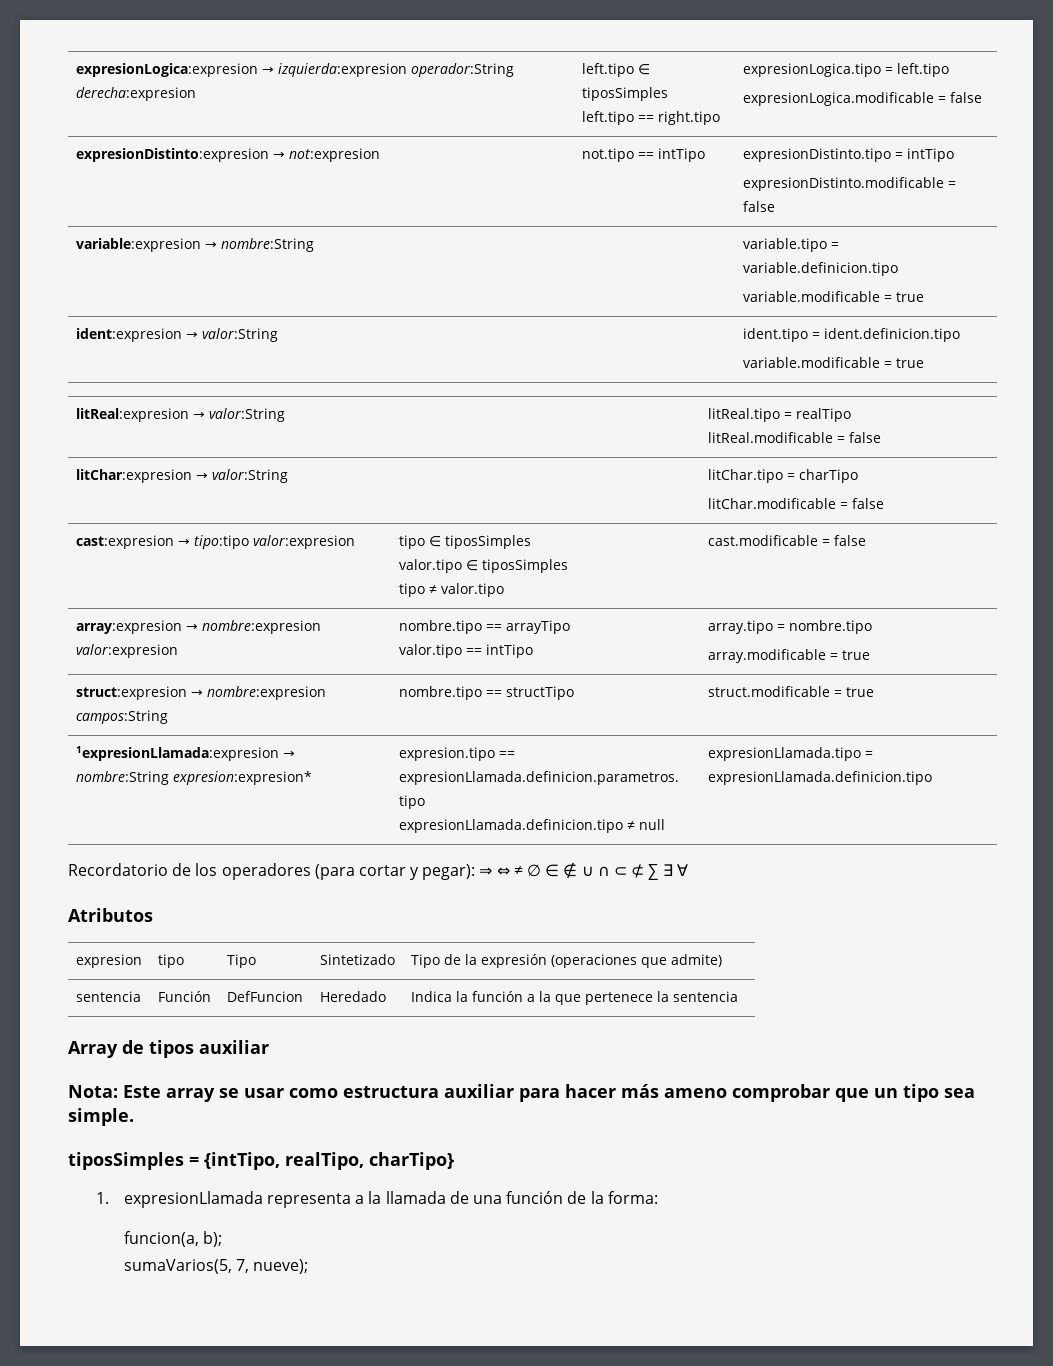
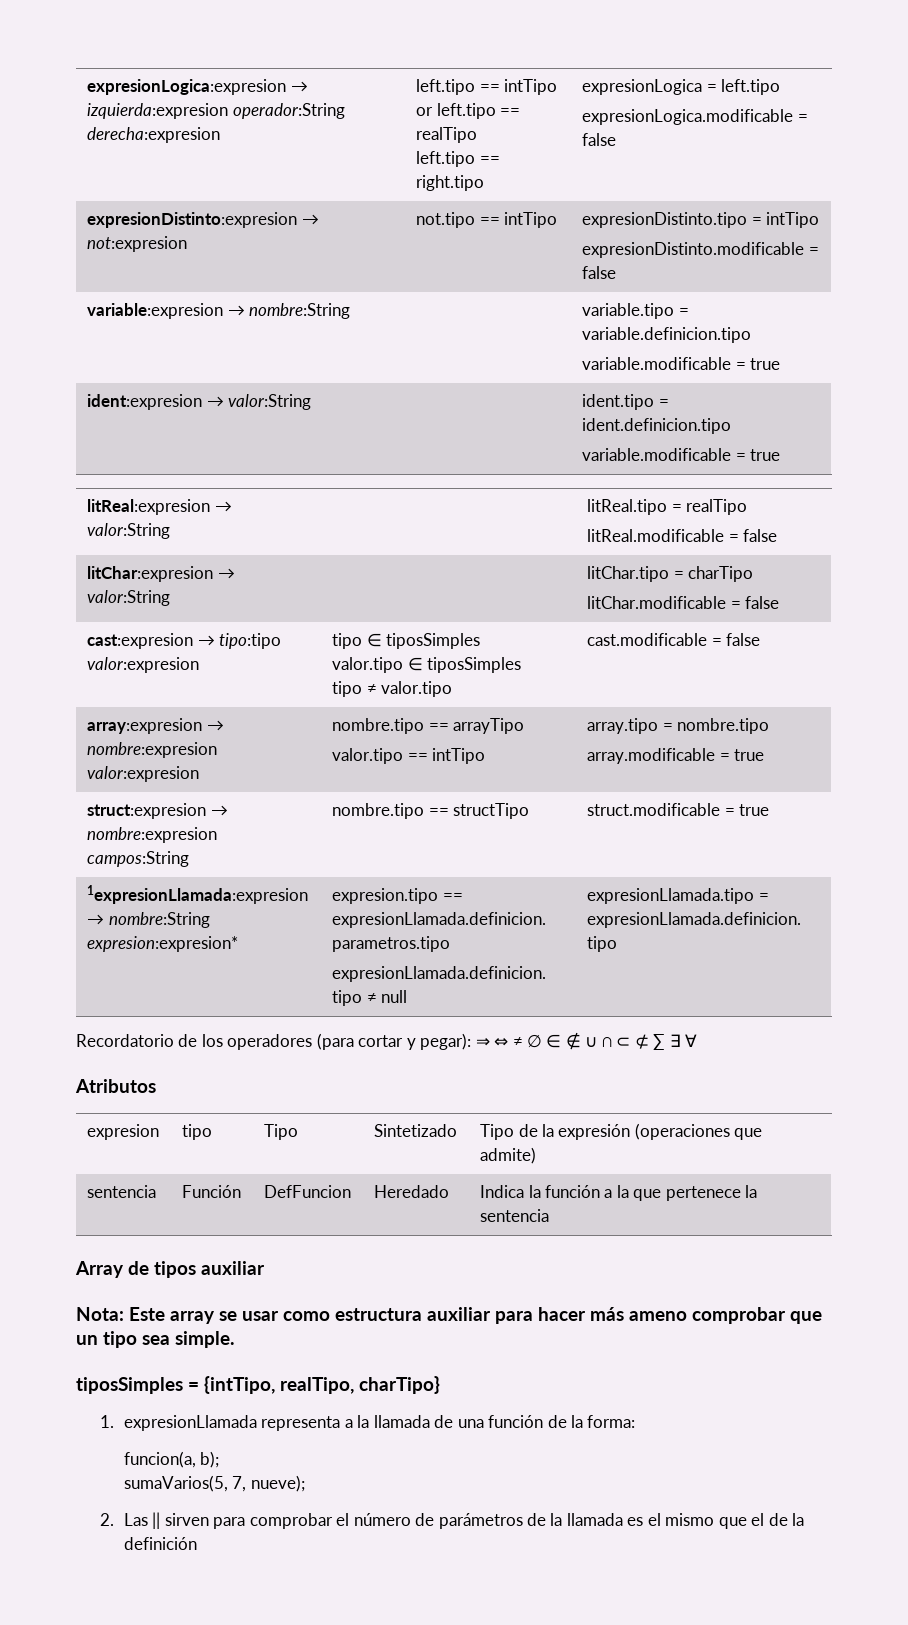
[637,64,650,75] [581,87,668,101] ∈ tiposSimples -> [479,79,558,95] [416,103,521,119] [416,127,478,143] == intTipo or left.tipo == realTipo
[742,63,881,77] expresionLogica.tipo -> [582,79,703,95] expresionLogica
(309, 1266) none -> [99,1512,805,1529] [123,1537,197,1550] // 2. Las || sirven para comprobar el número de parámetros de la llamada es el mismo que el de la definición

